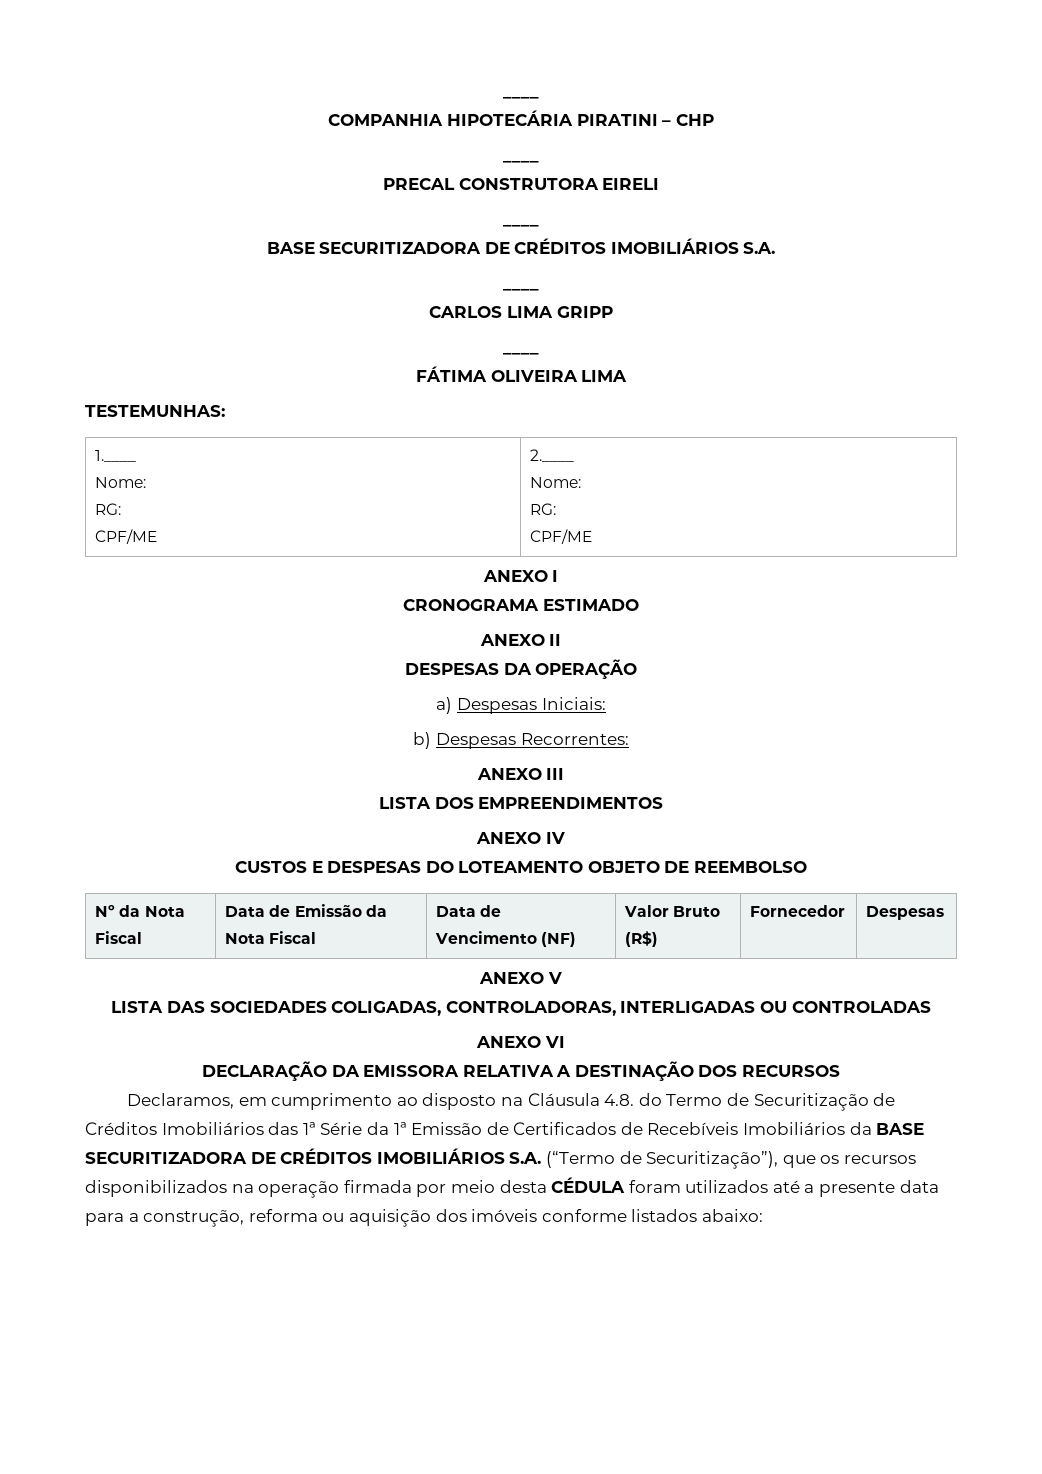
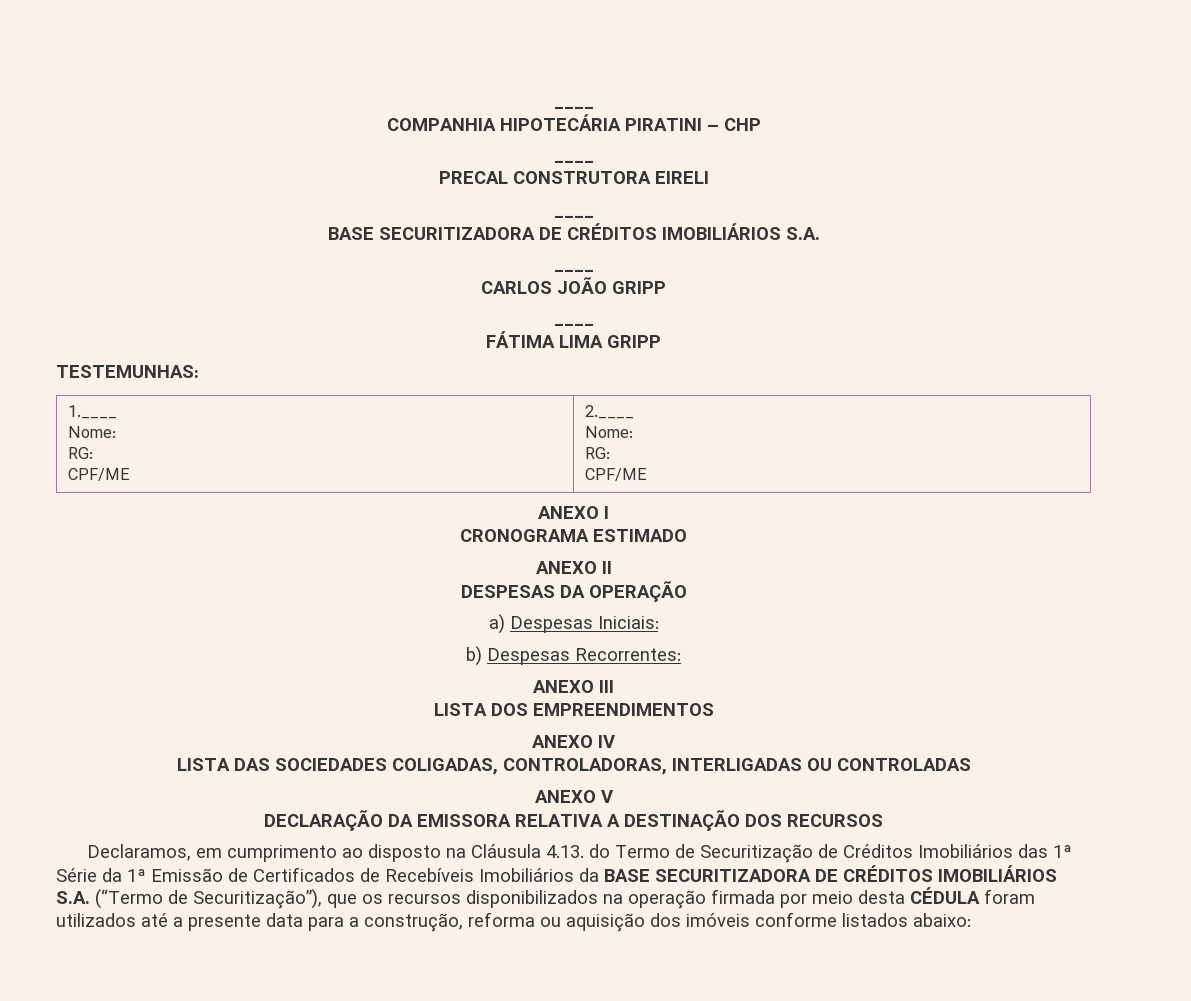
[506,306,553,318] LIMA -> [557,277,607,294] JOÃO
[490,370,628,382] OLIVEIRA LIMA -> [559,335,661,348] LIMA GRIPP
[234,861,808,873] [95,905,185,917] [95,931,143,944] [225,904,387,917] [225,931,317,944] [436,905,502,917] [435,931,577,947] [624,905,721,917] [625,931,659,947] [750,905,846,917] [866,906,945,920] [479,972,562,984] // CUSTOS E DESPESAS DO LOTEAMENTO OBJETO DE REEMBOLSO // Nº da Nota Fiscal | Data de Emissão da Nota Fiscal | Data de Vencimento (NF) | Valor Bruto (R$) | Fornecedor | Despesas // ANEXO V -> (616, 741) none
[544,1036,565,1048] VI -> [600,790,614,803] V
[604,1094,635,1106] 4.8. -> [545,845,584,858] 4.13.

